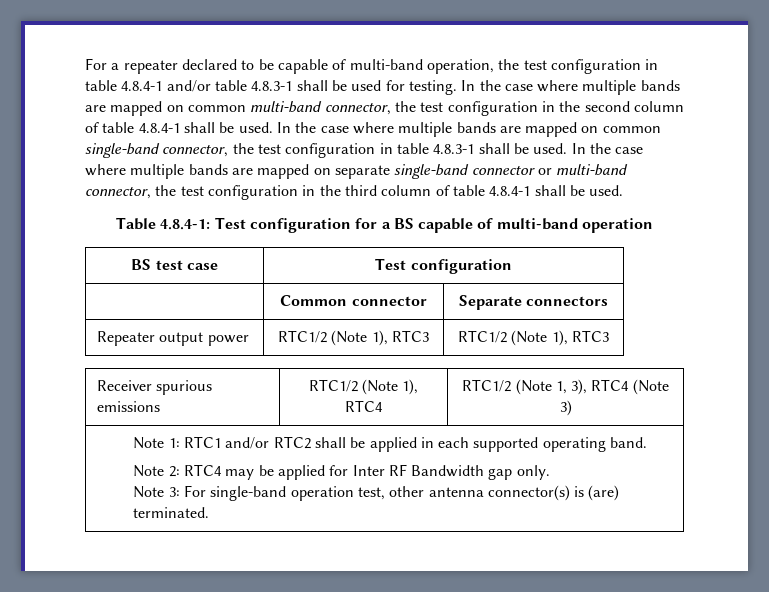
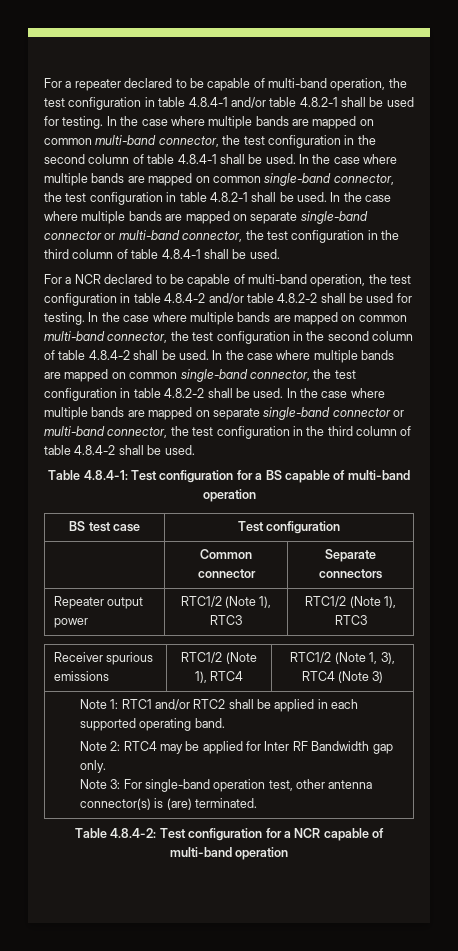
[251,81,293,91] 4.8.3-1 -> [299,97,338,107] 4.8.2-1
[433,144,475,154] 4.8.3-1 -> [209,192,248,202] 4.8.2-1
(624, 190) none -> [44,274,412,287] [44,293,412,306] [44,312,407,325] [44,331,413,344] [44,350,395,363] [44,369,356,382] [44,388,385,401] [44,407,404,420] [44,426,412,439] [44,445,195,455] // For a NCR declared to be capable of multi-band operation, the test configuration in table 4.8.4-2 and/or table 4.8.2-2 shall be used for testing. In the case where multiple bands are mapped on common multi-band connector, the test configuration in the second column of table 4.8.4-2 shall be used. In the case where multiple bands are mapped on common single-band connector, the test configuration in table 4.8.2-2 shall be used. In the case where multiple bands are mapped on separate single-band connector or multi-band connector, the test configuration in the third column of table 4.8.4-2 shall be used.
(210, 512) none -> [75,828,384,841] [169,847,289,860] // Table 4.8.4-2: Test configuration for a NCR capable of multi-band operation

